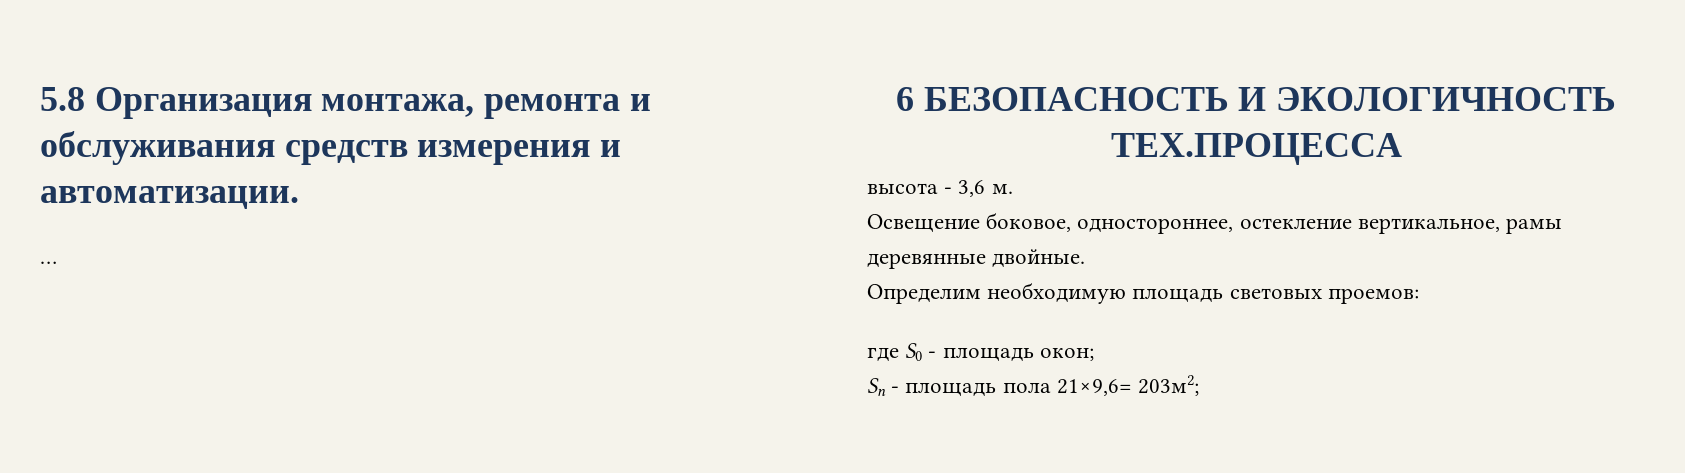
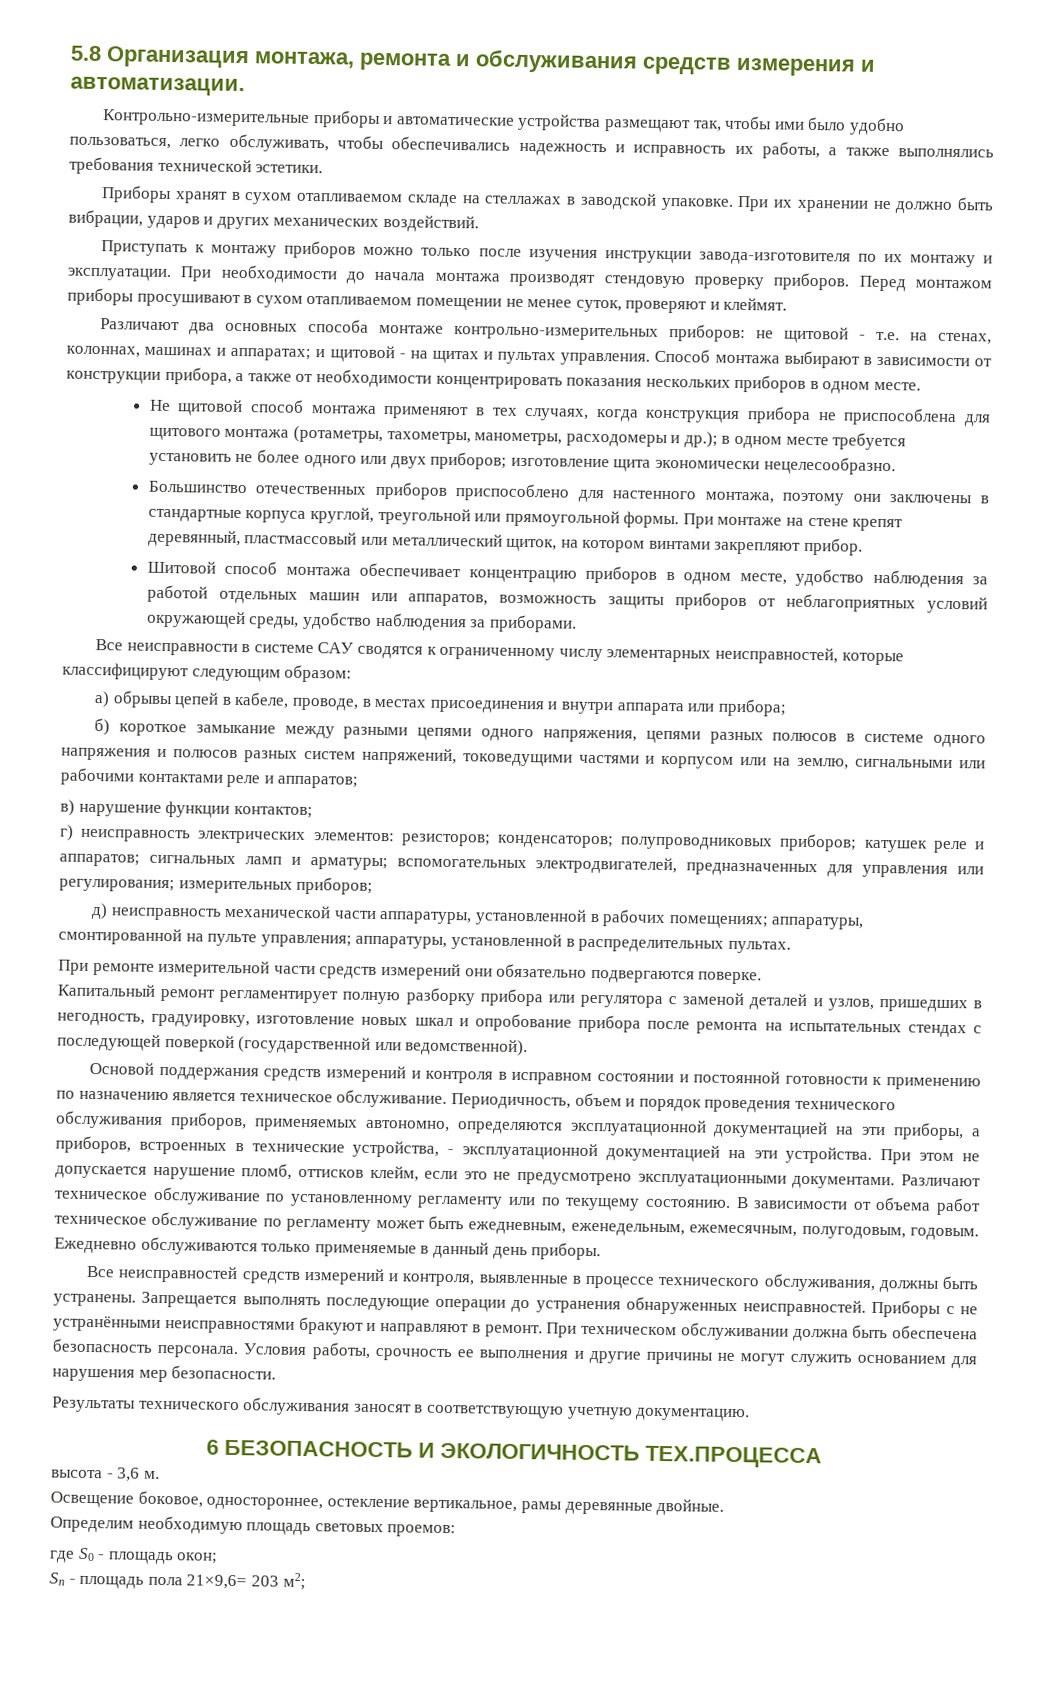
[40,261,57,264] … -> [103,109,905,136] [69,133,995,160] [69,156,324,175] [101,185,994,214] [68,209,479,233] [101,240,993,268] [67,264,993,292] [67,287,788,314] [100,318,992,345] [66,345,993,369] [66,366,922,394] [149,399,991,427] [148,425,907,451] [148,449,896,476] [147,480,989,506] [147,507,904,532] [147,529,864,556] [146,560,988,589] [146,584,989,614] [145,610,577,633] [95,639,904,666] [62,662,353,683] [94,690,787,717] [94,718,986,748] [61,747,987,770] [60,767,359,789] [60,799,313,819] [59,824,986,854] [59,853,984,878] [59,876,374,895] [91,903,864,930] [58,927,791,954] [58,959,763,985] [57,983,982,1013] [57,1012,983,1038] [57,1033,529,1057] [89,1061,981,1091] [56,1089,896,1113] [55,1110,981,1141] [55,1135,980,1165] [55,1163,981,1190] [54,1186,981,1216] [54,1211,979,1241] [54,1236,602,1261] [86,1265,979,1293] [53,1291,978,1318] [53,1315,978,1342] [52,1338,977,1369] [52,1365,277,1383] [52,1396,751,1422] Контрольно-измерительные приборы и автоматические устройства размещают так, чтобы ими было удобно пользоваться, легко обслуживать, чтобы обеспечивались надежность и исправность их работы, а также выполнялись требования технической эстетики. // Приборы хранят в сухом отапливаемом складе на стеллажах в заводской упаковке. При их хранении не должно быть вибрации, ударов и других механических воздействий. // Приступать к монтажу приборов можно только после изучения инструкции завода-изготовителя по их монтажу и эксплуатации. При необходимости до начала монтажа производят стендовую проверку приборов. Перед монтажом приборы просушивают в сухом отапливаемом помещении не менее суток, проверяют и клеймят. // Различают два основных способа монтаже контрольно-измерительных приборов: не щитовой - т.е. на стенах, колоннах, машинах и аппаратах; и щитовой - на щитах и пультах управления. Способ монтажа выбирают в зависимости от конструкции прибора, а также от необходимости концентрировать показания нескольких приборов в одном месте. // Не щитовой способ монтажа применяют в тех случаях, когда конструкция прибора не приспособлена для щитового монтажа (ротаметры, тахометры, манометры, расходомеры и др.); в одном месте требуется установить не более одного или двух приборов; изготовление щита экономически нецелесообразно. // Большинство отечественных приборов приспособлено для настенного монтажа, поэтому они заключены в стандартные корпуса круглой, треугольной или прямоугольной формы. При монтаже на стене крепят деревянный, пластмассовый или металлический щиток, на котором винтами закрепляют прибор. // Шитовой способ монтажа обеспечивает концентрацию приборов в одном месте, удобство наблюдения за работой отдельных машин или аппаратов, возможность защиты приборов от неблагоприятных условий окружающей среды, удобство наблюдения за приборами. // Все неисправности в системе САУ сводятся к ограниченному числу элементарных неисправностей, которые классифицируют следующим образом: // а) обрывы цепей в кабеле, проводе, в местах присоединения и внутри аппарата или прибора; // б) короткое замыкание между разными цепями одного напряжения, цепями разных полюсов в системе одного напряжения и полюсов разных систем напряжений, токоведущими частями и корпусом или на землю, сигнальными или рабочими контактами реле и аппаратов; // в) нарушение функции контактов; // г) неисправность электрических элементов: резисторов; конденсаторов; полупроводниковых приборов; катушек реле и аппаратов; сигнальных ламп и арматуры; вспомогательных электродвигателей, предназначенных для управления или регулирования; измерительных приборов; // д) неисправность механической части аппаратуры, установленной в рабочих помещениях; аппаратуры, смонтированной на пульте управления; аппаратуры, установленной в распределительных пультах. // При ремонте измерительной части средств измерений они обязательно подвергаются поверке. // Капитальный ремонт регламентирует полную разборку прибора или регулятора с заменой деталей и узлов, пришедших в негодность, градуировку, изготовление новых шкал и опробование прибора после ремонта на испытательных стендах с последующей поверкой (государственной или ведомственной). // Основой поддержания средств измерений и контроля в исправном состоянии и постоянной готовности к применению по назначению является техническое обслуживание. Периодичность, объем и порядок проведения технического обслуживания приборов, применяемых автономно, определяются эксплуатационной документацией на эти приборы, а приборов, встроенных в технические устройства, - эксплуатационной документацией на эти устройства. При этом не допускается нарушение пломб, оттисков клейм, если это не предусмотрено эксплуатационными документами. Различают техническое обслуживание по установленному регламенту или по текущему состоянию. В зависимости от объема работ техническое обслуживание по регламенту может быть ежедневным, еженедельным, ежемесячным, полугодовым, годовым. Ежедневно обслуживаются только применяемые в данный день приборы. // Все неисправностей средств измерений и контроля, выявленные в процессе технического обслуживания, должны быть устранены. Запрещается выполнять последующие операции до устранения обнаруженных неисправностей. Приборы с не устранёнными неисправностями бракуют и направляют в ремонт. При техническом обслуживании должна быть обеспечена безопасность персонала. Условия работы, срочность ее выполнения и другие причины не могут служить основанием для нарушения мер безопасности. // Результаты технического обслуживания заносят в соответствующую учетную документацию.
[1138,375,1200,396] 203м2; -> [250,1572,306,1591] 203 м2;

